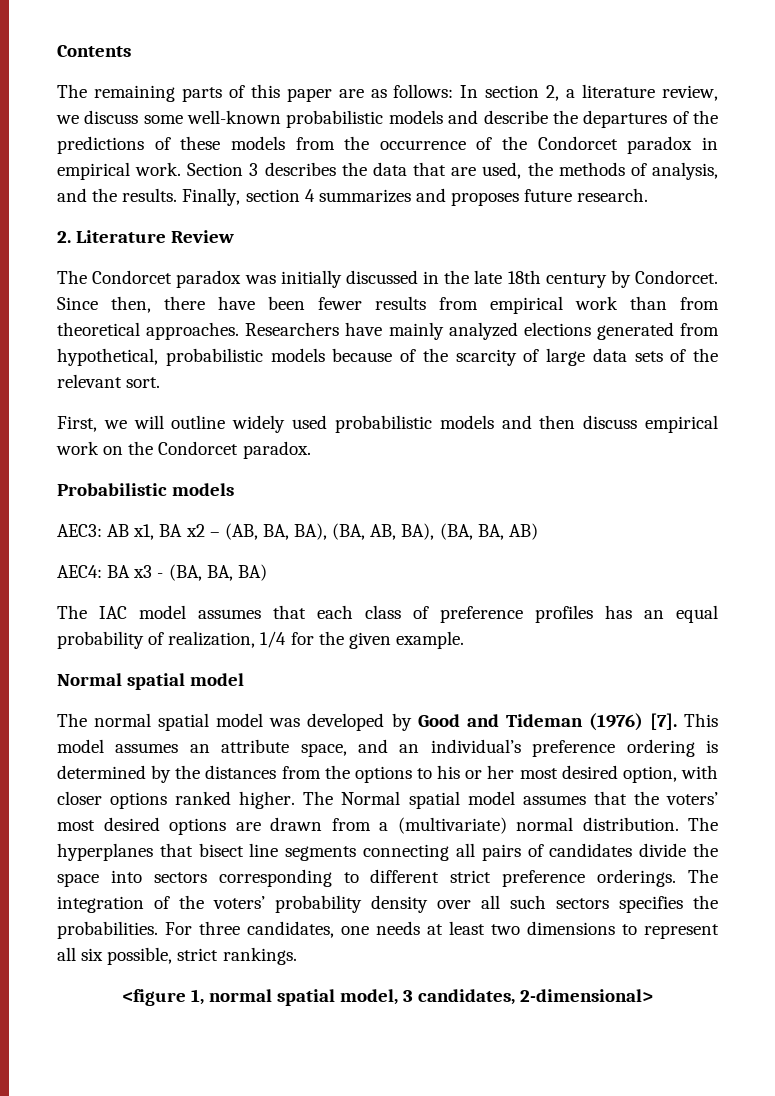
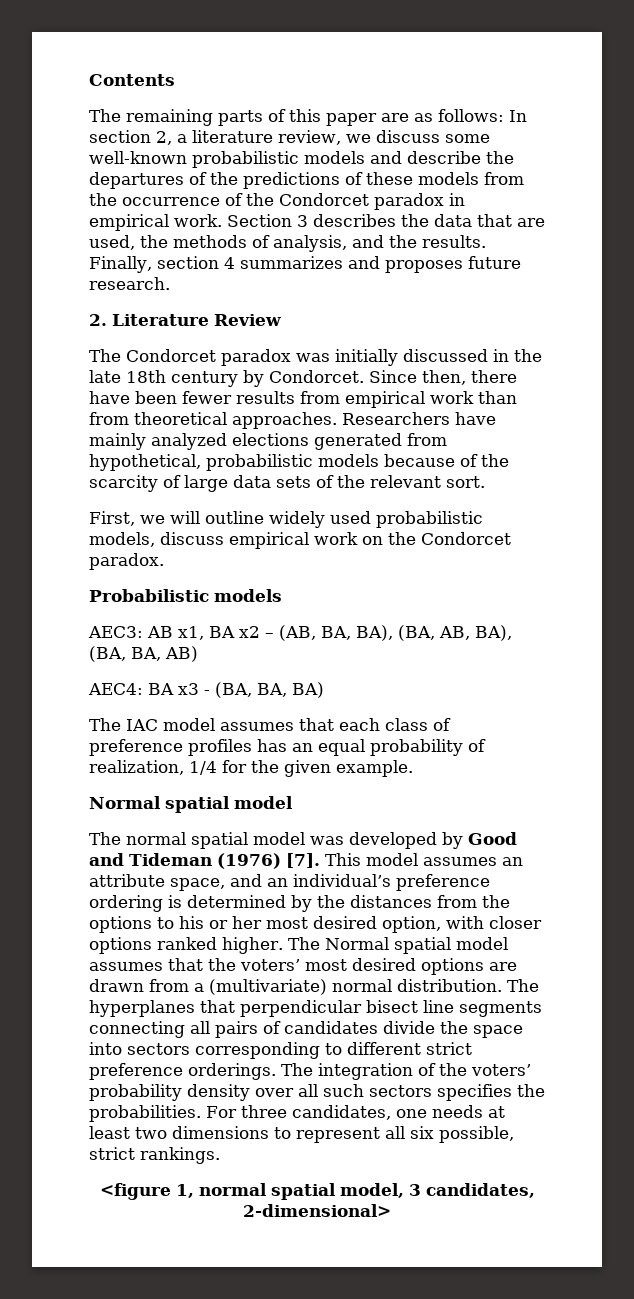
[439,415,576,429] models and then -> [89,532,155,547] models,
(193, 850) none -> [240,1000,362,1017] perpendicular

